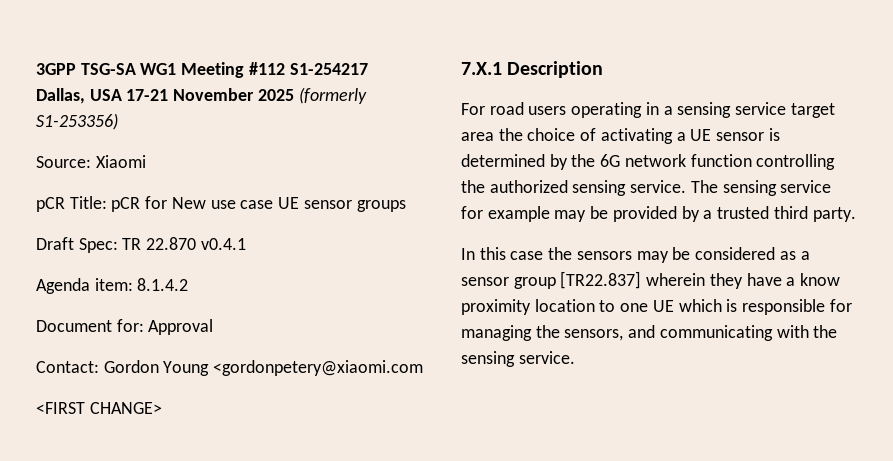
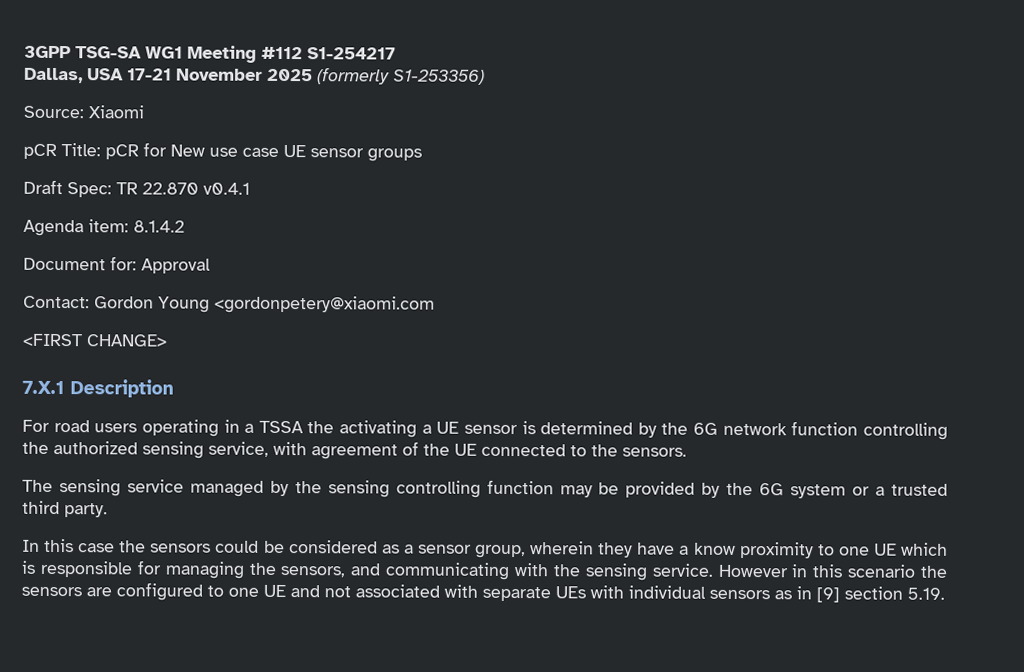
[677,102,835,118] [461,128,597,141] sensing service target area the choice of -> [258,420,335,434] TSSA the
[630,180,832,196] [461,206,700,222] service. The sensing service for example may be provided by -> [208,441,687,460] [22,479,871,499] service, with agreement of the UE connected to the sensors. // The sensing service managed by the sensing controlling function may be provided by the 6G system or
[636,251,669,263] may -> [215,540,260,553] could
[513,271,642,289] group [TR22.837] -> [475,544,527,559] group,
[534,299,595,312] location -> (814, 550) none
(575, 357) none -> [717,564,948,578] [21,582,945,603] However in this scenario the sensors are configured to one UE and not associated with separate UEs with individual sensors as in [9] section 5.19.

